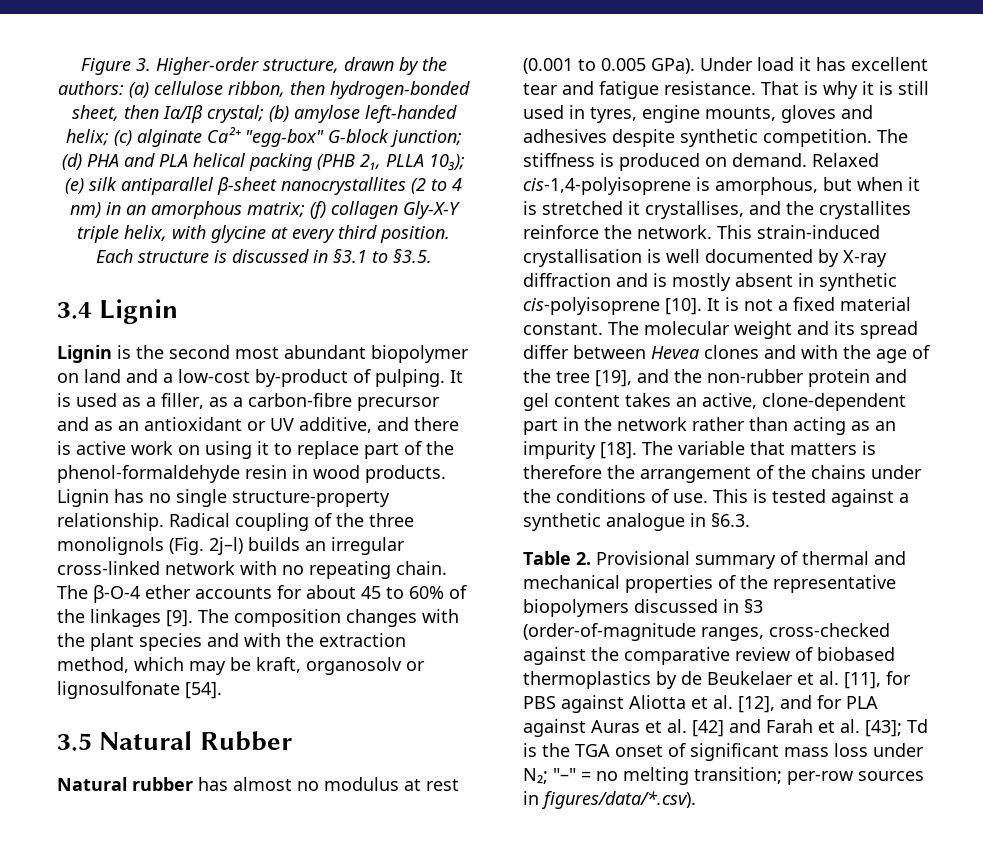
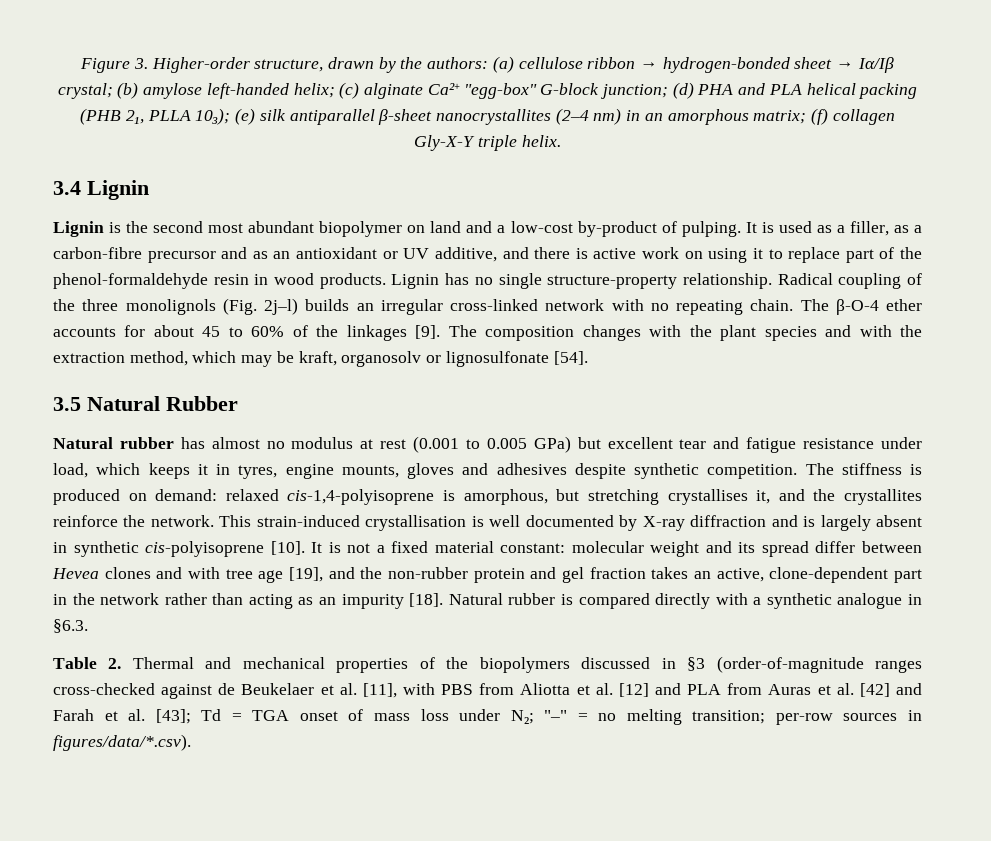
[228,81,470,99] [71,105,159,121] ribbon, then hydrogen-bonded sheet, then -> [587,57,855,73] ribbon → hydrogen-bonded sheet →
[411,178,462,194] (2 to 4 -> [555,108,589,125] (2–4
[124,225,450,243] [95,249,432,263] helix, with glycine at every third position. Each structure is discussed in §3.1 to §3.5. -> [521,135,561,147] helix.
[651,57,928,74] [523,81,929,99] [523,105,564,119] GPa). Under load it has excellent tear and fatigue resistance. That is why it is still used -> [533,436,923,453] [53,463,208,479] GPa) but excellent tear and fatigue resistance under load, which keeps it
[732,153,879,167] demand. Relaxed -> [155,489,279,501] demand: relaxed
[857,177,920,191] [523,201,744,219] when it is stretched it crystallises, -> [587,489,771,505] stretching crystallises it,
[672,273,731,291] mostly -> [820,515,871,531] largely
[523,321,639,335] constant. The -> [500,543,566,553] constant:
[843,345,930,363] [523,369,590,383] the age of the tree -> [225,569,284,583] tree age
[554,395,620,407] content -> [589,567,646,579] fraction
[642,441,876,455] [523,465,922,483] [523,489,894,507] The variable that matters is therefore the arrangement of the chains under the conditions of use. This is tested against -> [448,593,748,609] Natural rubber is compared directly with
[596,551,869,569] Provisional summary of thermal -> [132,657,194,669] Thermal
[773,575,896,593] representative -> (469, 663) none
[701,627,764,641] ranges, -> [874,660,922,673] ranges
[591,647,895,665] [523,671,677,689] the comparative review of biobased thermoplastics by -> (213, 691) none
[886,671,911,685] [523,695,878,713] [523,719,586,737] for PBS against Aliotta et al. [12], and for PLA against -> [403,683,763,697] with PBS from Aliotta et al. [12] and PLA from
[523,743,570,757] is the -> [231,713,242,721] =
[690,743,779,761] significant -> (364, 715) none

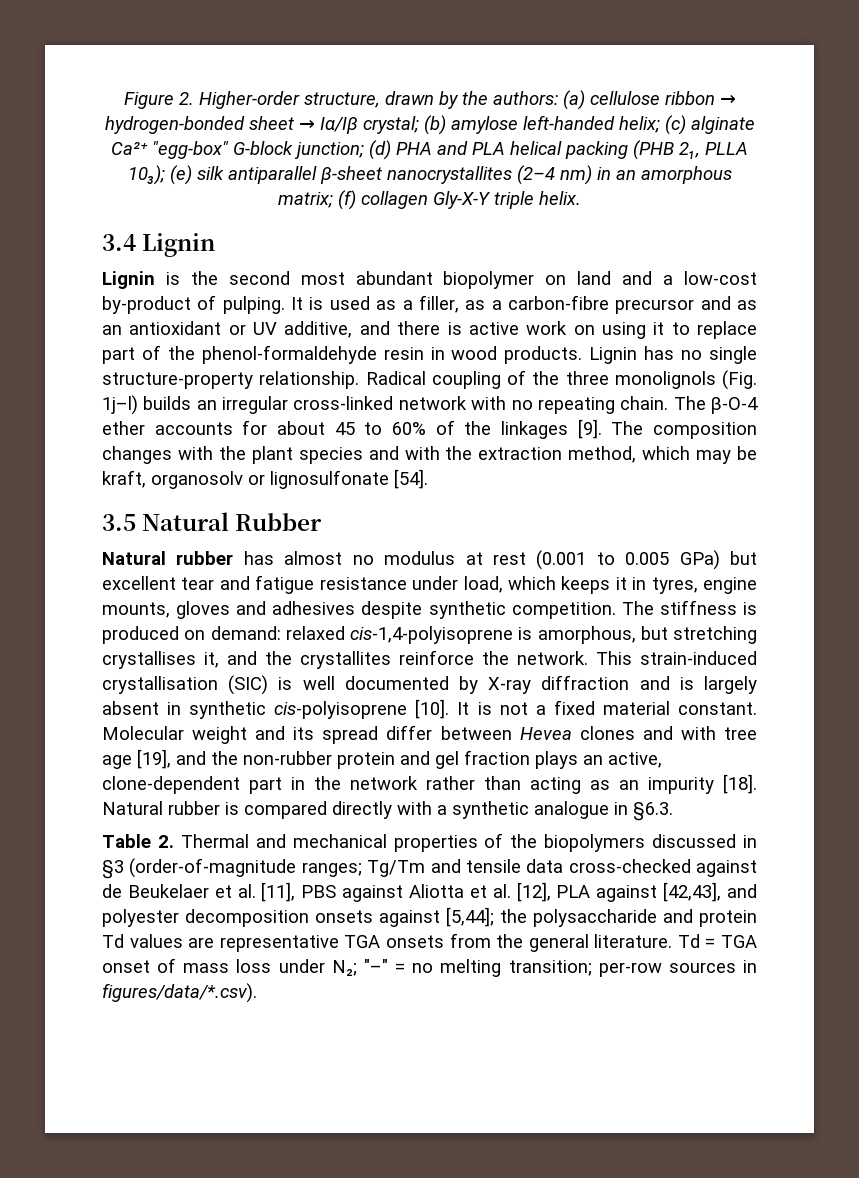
[133,58,148,69] 3. -> [178,92,194,105] 2.
[264,298,298,315] 2j–l) -> [102,395,138,415] 1j–l)
(467, 523) none -> [228,675,269,695] (SIC)
[500,541,644,553] constant: molecular -> [677,702,757,715] [102,726,184,740] constant. Molecular
[651,567,689,579] takes -> [535,751,578,769] plays
[874,660,922,673] ranges -> [301,859,564,877] ranges; Tg/Tm and tensile data
[403,683,922,697] [53,709,191,724] with PBS from Aliotta et al. [12] and PLA from Auras et al. [42] and Farah et al. [43]; -> [301,882,757,902] [102,907,757,927] [102,933,673,952] PBS against Aliotta et al. [12], PLA against [42,43], and polyester decomposition onsets against [5,44]; the polysaccharide and protein Td values are representative TGA onsets from the general literature.

